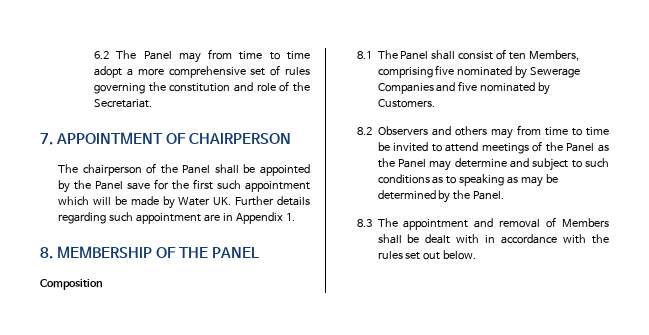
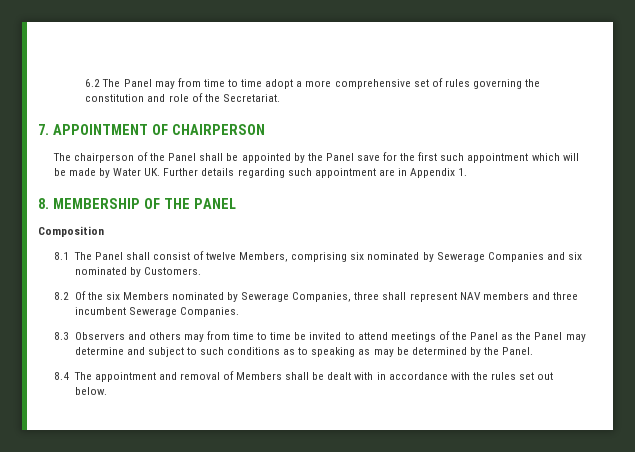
[509,52,527,60] ten -> [206,252,237,260] twelve
[435,65,455,75] five -> [350,252,365,260] six
[458,81,478,91] five -> [568,252,583,260] six
(373, 131) none -> [74,291,579,302] [74,307,239,317] [53,332,69,340] Of the six Members nominated by Sewerage Companies, three shall represent NAV members and three incumbent Sewerage Companies. // 8.3
[357,219,373,227] 8.3 -> [53,372,69,380] 8.4

